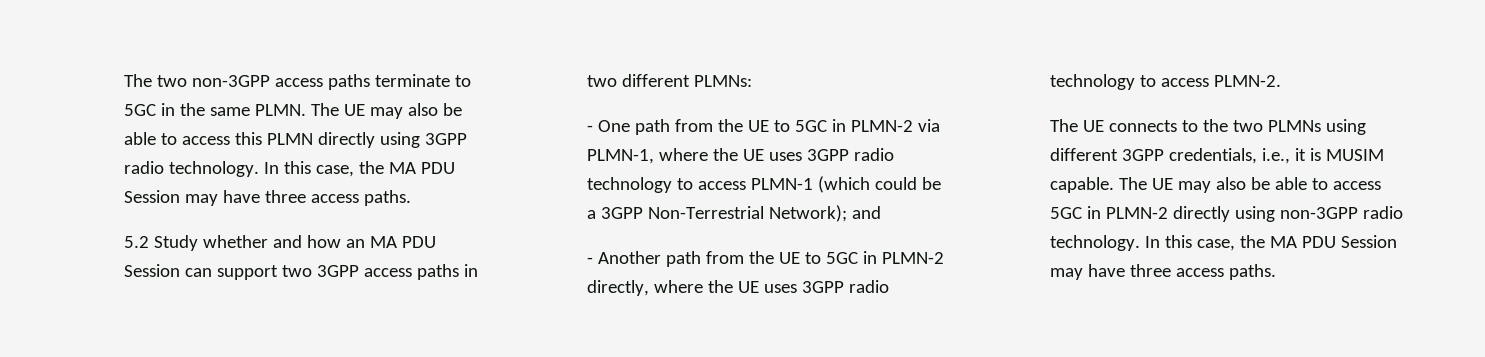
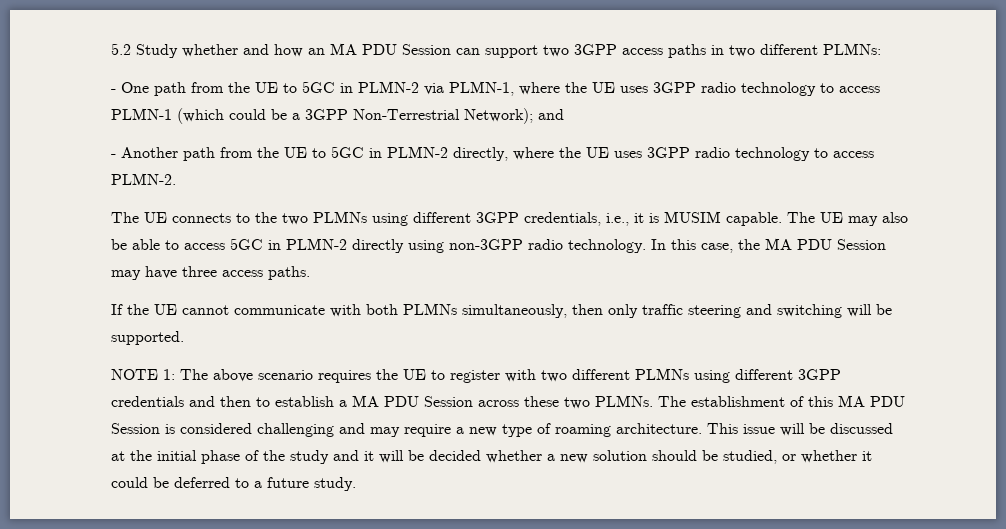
[124,74,472,90] [124,103,463,119] [124,132,468,148] [124,161,456,177] [124,190,412,206] The two non-3GPP access paths terminate to 5GC in the same PLMN. The UE may also be able to access this PLMN directly using 3GPP radio technology. In this case, the MA PDU Session may have three access paths. // -> (110, 49) none
(1277, 272) none -> [110,303,892,318] [110,331,184,345] [110,368,841,383] [110,395,905,409] [110,423,893,437] [110,450,872,464] [110,477,356,491] // If the UE cannot communicate with both PLMNs simultaneously, then only traffic steering and switching will be supported. // NOTE 1: The above scenario requires the UE to register with two different PLMNs using different 3GPP credentials and then to establish a MA PDU Session across these two PLMNs. The establishment of this MA PDU Session is considered challenging and may require a new type of roaming architecture. This issue will be discussed at the initial phase of the study and it will be decided whether a new solution should be studied, or whether it could be deferred to a future study.

